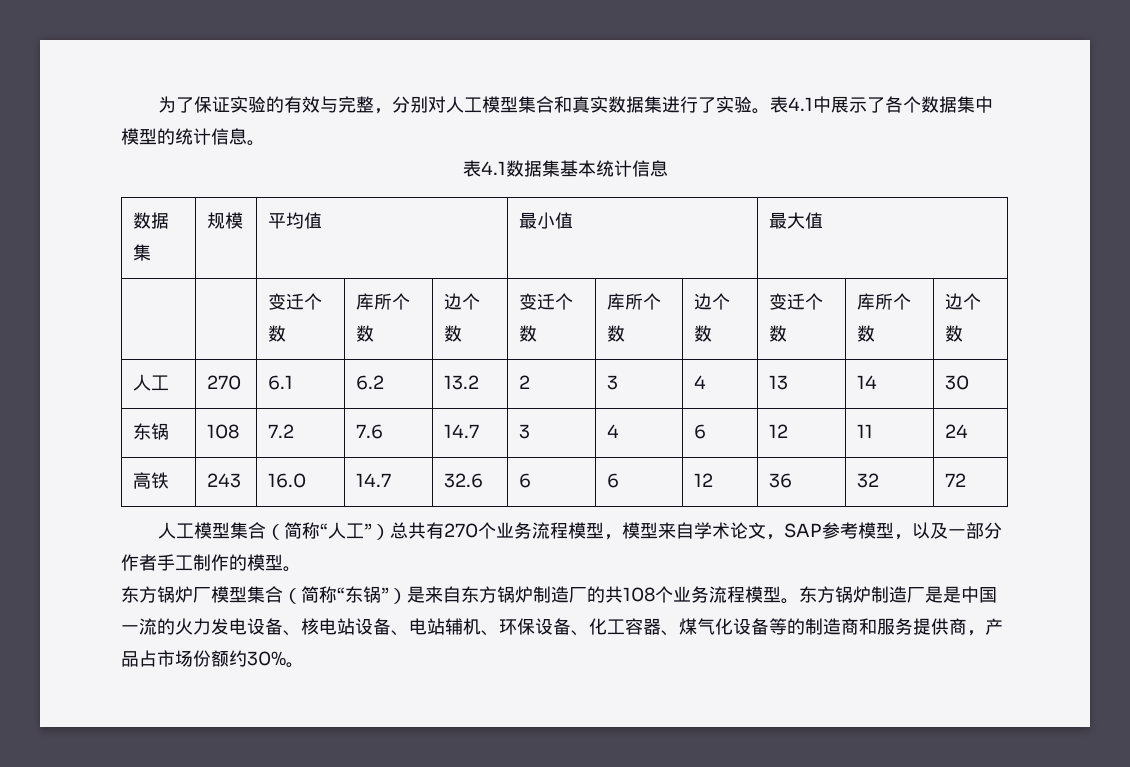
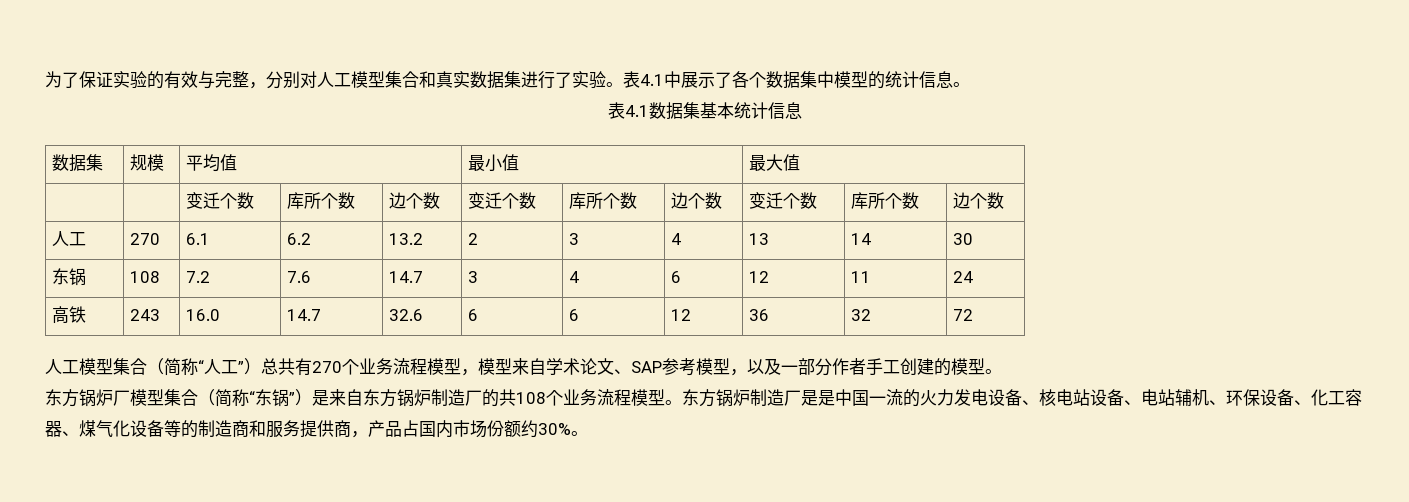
[766,534,785,540] ， -> [614,369,631,374] 、
[193,554,229,571] 制作 -> [900,358,934,376] 创建
(157, 658) none -> [419,420,453,438] 国内

